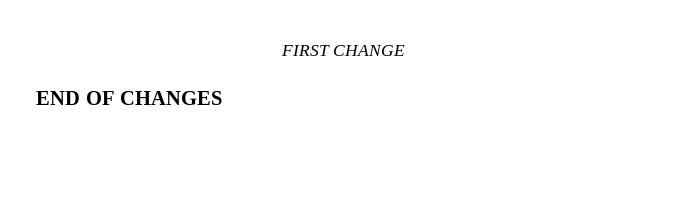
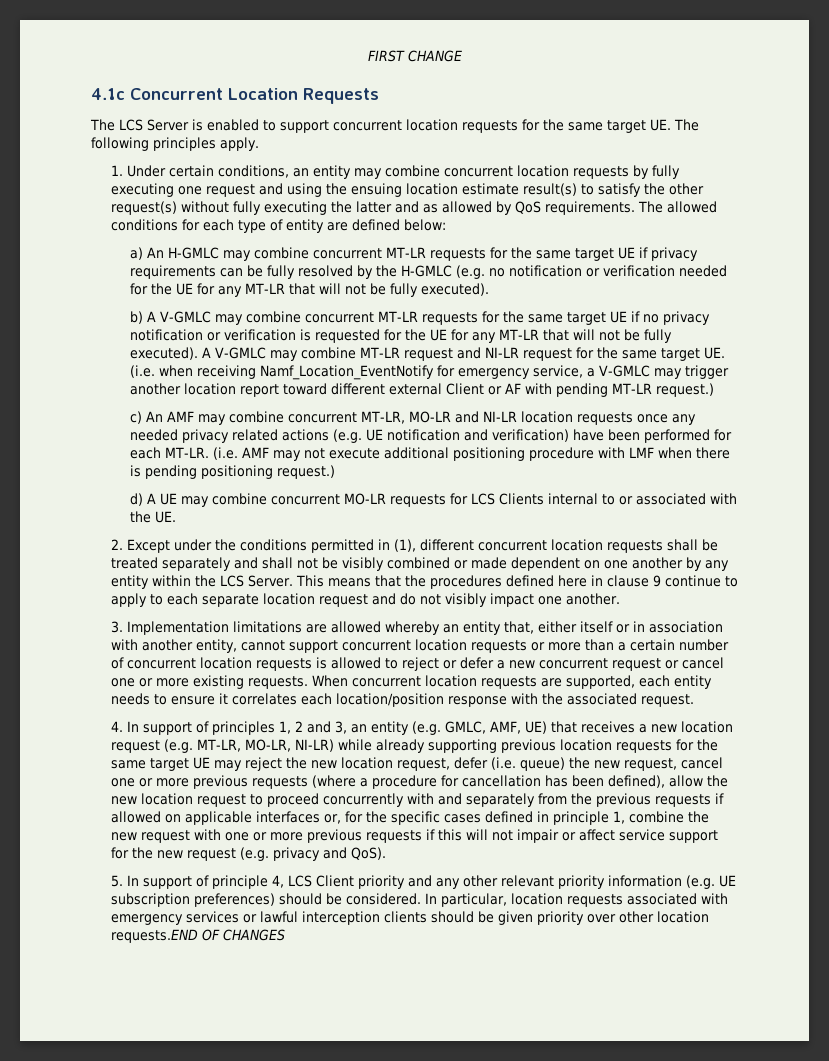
[36,91,80,105] END -> [91,88,379,104] [90,119,699,133] [91,137,259,151] [110,165,680,179] [110,183,704,197] [110,201,717,215] [110,219,446,233] [130,247,699,261] [130,265,728,279] [130,283,490,297] [130,311,711,325] [130,329,673,343] [130,347,726,361] [130,365,730,380] [130,383,715,397] [130,411,697,425] [130,429,733,443] [130,447,731,461] [130,465,336,479] [130,493,738,507] [130,511,177,523] [110,539,718,553] [110,557,729,571] [110,575,738,589] [110,593,620,607] [110,621,723,635] [110,639,729,653] [110,657,724,671] [110,675,712,689] [110,693,694,707] [110,721,733,735] [110,739,718,753] [110,757,723,771] [110,775,728,789] [110,793,724,807] [110,811,709,825] [110,829,718,843] [110,847,386,861] [110,875,736,889] [110,893,728,907] [110,911,709,925] [110,929,198,943] 4.1c Concurrent Location Requests // The LCS Server is enabled to support concurrent location requests for the same target UE. The following principles apply. // 1. Under certain conditions, an entity may combine concurrent location requests by fully executing one request and using the ensuing location estimate result(s) to satisfy the other request(s) without fully executing the latter and as allowed by QoS requirements. The allowed conditions for each type of entity are defined below: // a) An H-GMLC may combine concurrent MT-LR requests for the same target UE if privacy requirements can be fully resolved by the H-GMLC (e.g. no notification or verification needed for the UE for any MT-LR that will not be fully executed). // b) A V-GMLC may combine concurrent MT-LR requests for the same target UE if no privacy notification or verification is requested for the UE for any MT-LR that will not be fully executed). A V-GMLC may combine MT-LR request and NI-LR request for the same target UE. (i.e. when receiving Namf_Location_EventNotify for emergency service, a V-GMLC may trigger another location report toward different external Client or AF with pending MT-LR request.) // c) An AMF may combine concurrent MT-LR, MO-LR and NI-LR location requests once any needed privacy related actions (e.g. UE notification and verification) have been performed for each MT-LR. (i.e. AMF may not execute additional positioning procedure with LMF when there is pending positioning request.) // d) A UE may combine concurrent MO-LR requests for LCS Clients internal to or associated with the UE. // 2. Except under the conditions permitted in (1), different concurrent location requests shall be treated separately and shall not be visibly combined or made dependent on one another by any entity within the LCS Server. This means that the procedures defined here in clause 9 continue to apply to each separate location request and do not visibly impact one another. // 3. Implementation limitations are allowed whereby an entity that, either itself or in association with another entity, cannot support concurrent location requests or more than a certain number of concurrent location requests is allowed to reject or defer a new concurrent request or cancel one or more existing requests. When concurrent location requests are supported, each entity needs to ensure it correlates each location/position response with the associated request. // 4. In support of principles 1, 2 and 3, an entity (e.g. GMLC, AMF, UE) that receives a new location request (e.g. MT-LR, MO-LR, NI-LR) while already supporting previous location requests for the same target UE may reject the new location request, defer (i.e. queue) the new request, cancel one or more previous requests (where a procedure for cancellation has been defined), allow the new location request to proceed concurrently with and separately from the previous requests if allowed on applicable interfaces or, for the specific cases defined in principle 1, combine the new request with one or more previous requests if this will not impair or affect service support for the new request (e.g. privacy and QoS). // 5. In support of principle 4, LCS Client priority and any other relevant priority information (e.g. UE subscription preferences) should be considered. In particular, location requests associated with emergency services or lawful interception clients should be given priority over other location requests.END

